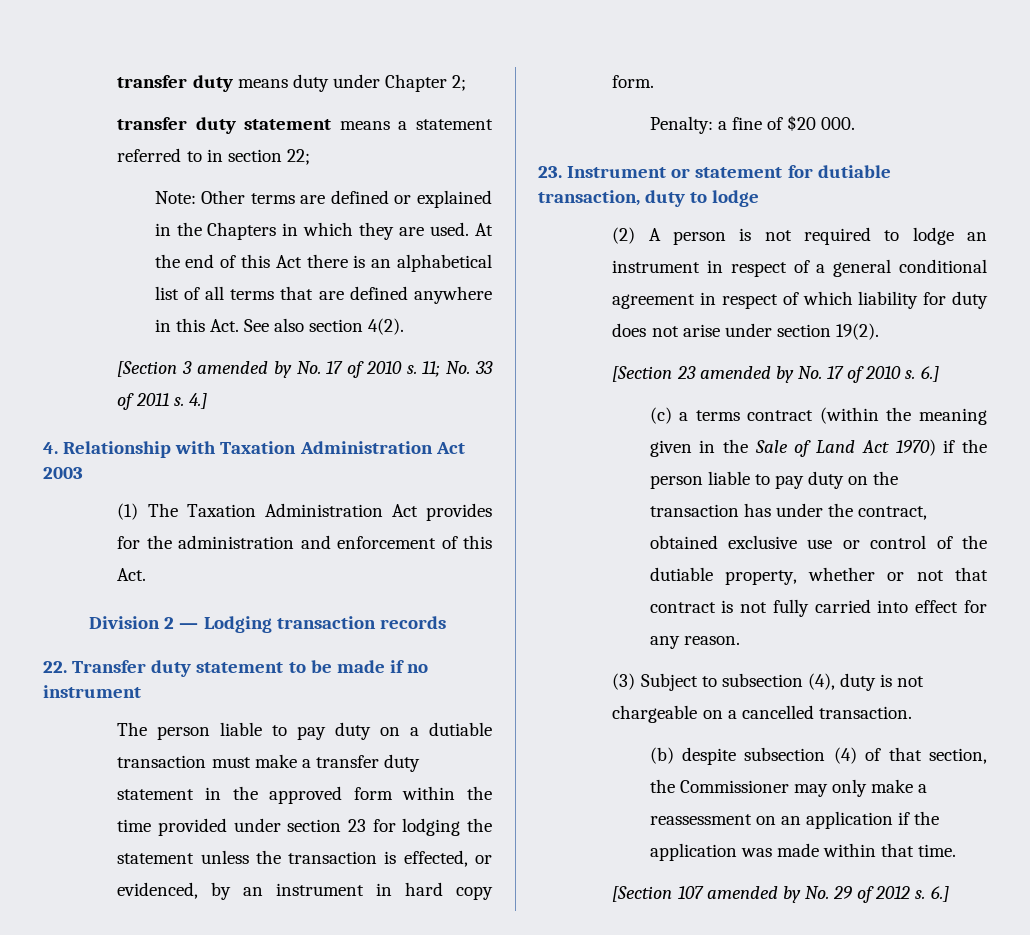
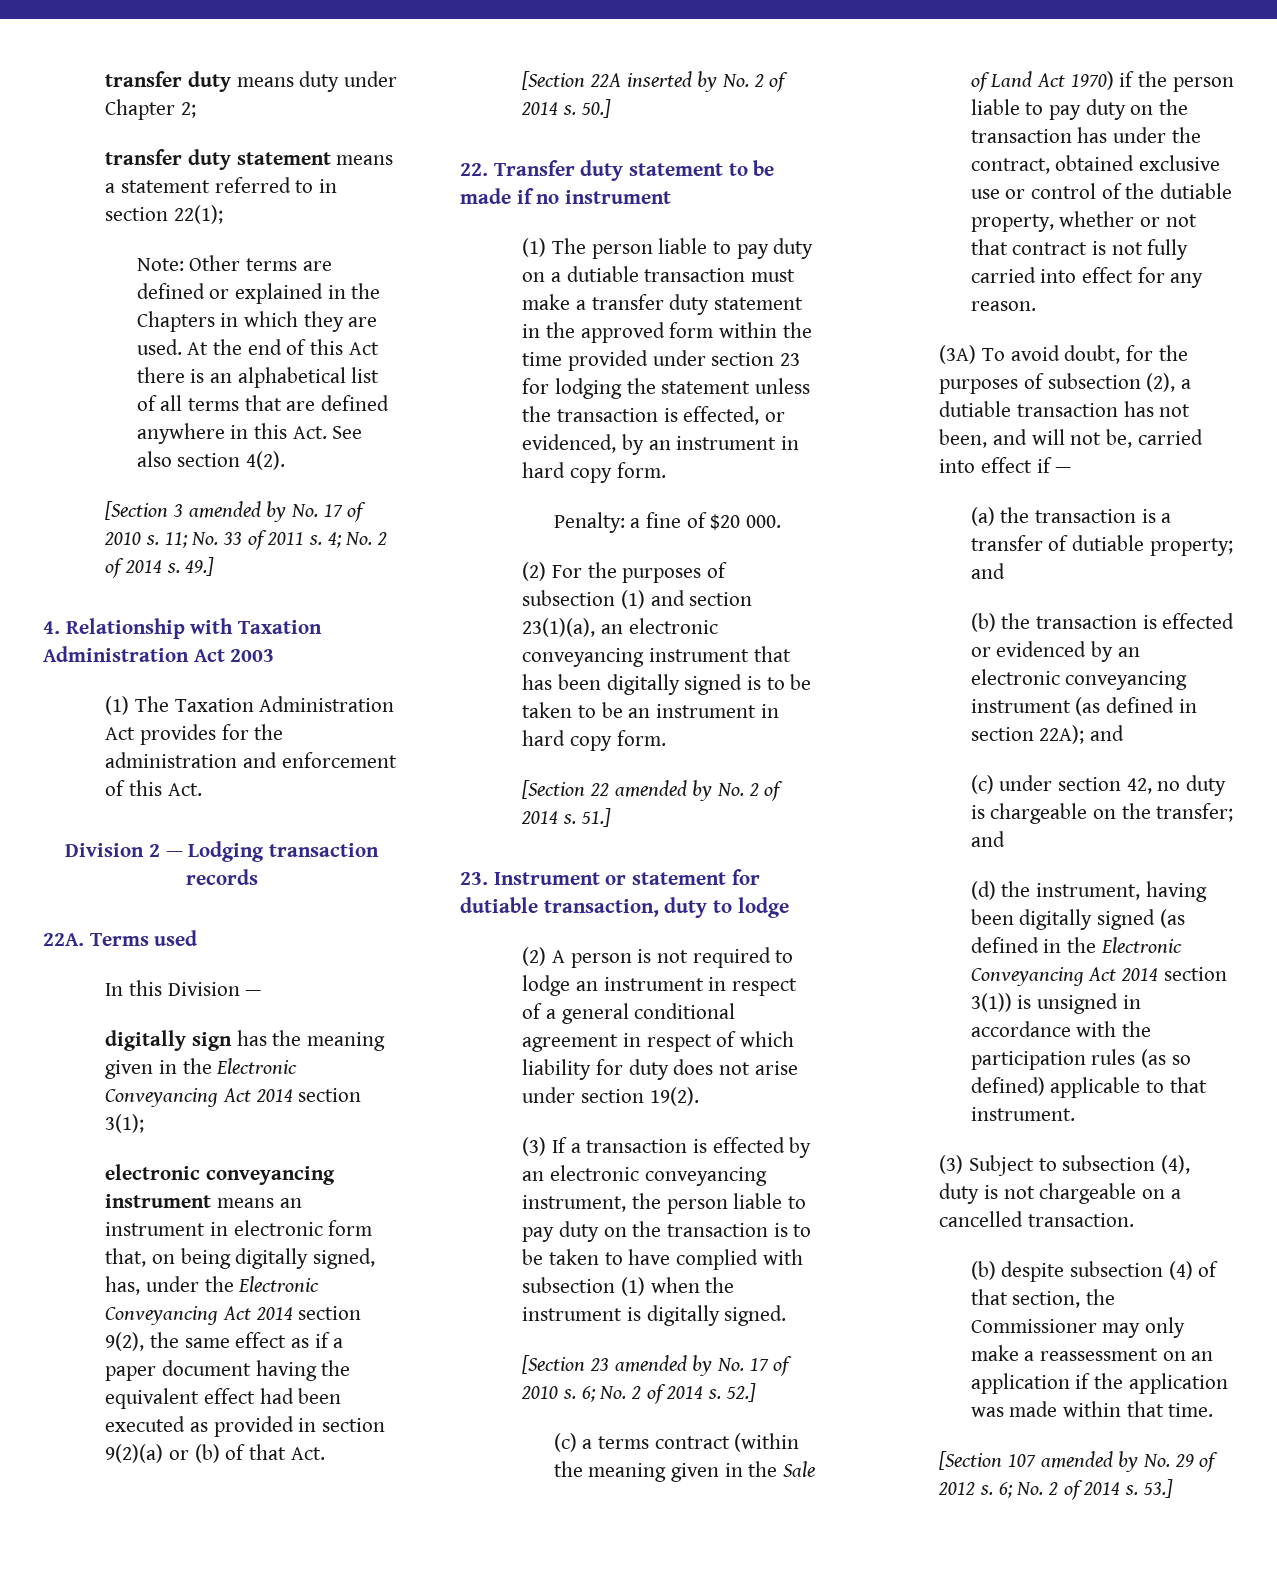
[286,149,310,165] 22; -> [174,205,224,224] 22(1);
[188,393,207,409] 4.] -> [327,532,388,548] [105,557,215,578] 4; No. 2 of 2014 s. 49.]
(446, 622) none -> [43,930,198,946] [105,980,262,996] [105,1030,386,1051] [105,1058,298,1079] [105,1088,362,1107] [105,1114,145,1133] [105,1164,336,1185] [105,1194,302,1208] [105,1220,373,1236] [105,1248,376,1269] [105,1276,320,1295] [105,1306,362,1325] [105,1332,344,1351] [105,1360,351,1381] [105,1388,342,1409] [105,1416,386,1437] [105,1444,325,1463] [522,71,789,92] [521,99,611,118] // 22A. Terms used // In this Division — // digitally sign has the meaning given in the Electronic Conveyancing Act 2014 section 3(1); // electronic conveyancing instrument means an instrument in electronic form that, on being digitally signed, has, under the Electronic Conveyancing Act 2014 section 9(2), the same effect as if a paper document having the equivalent effect had been executed as provided in section 9(2)(a) or (b) of that Act. // [Section 22A inserted by No. 2 of 2014 s. 50.]
(141, 691) none -> [522,238,547,257] (1)
(856, 123) none -> [522,562,728,583] [522,590,753,609] [522,618,718,637] [522,646,791,667] [522,674,812,695] [522,702,779,718] [522,730,666,751] [522,780,784,801] [521,808,611,827] // (2) For the purposes of subsection (1) and section 23(1)(a), an electronic conveyancing instrument that has been digitally signed is to be taken to be an instrument in hard copy form. // [Section 22 amended by No. 2 of 2014 s. 51.]
(880, 331) none -> [522,1137,812,1158] [522,1165,767,1186] [522,1193,807,1214] [522,1221,812,1242] [522,1249,803,1270] [522,1277,735,1296] [522,1305,787,1326] // (3) If a transaction is effected by an electronic conveyancing instrument, the person liable to pay duty on the transaction is to be taken to have complied with subsection (1) when the instrument is digitally signed.
[920,366,939,382] 6.] -> [581,1383,756,1404] 6; No. 2 of 2014 s. 52.]
(740, 640) none -> [939,345,1188,364] [939,373,1192,394] [939,401,1191,417] [939,429,1203,448] [939,457,1072,473] [970,507,1172,526] [970,535,1233,556] [970,563,1005,579] [970,613,1235,632] [970,641,1140,662] [970,669,1188,690] [970,697,1197,716] [970,725,1124,744] [970,775,1226,796] [970,803,1234,824] [970,831,1005,847] [970,881,1207,902] [970,909,1185,930] [970,937,1182,953] [970,967,1227,986] [970,993,1141,1014] [970,1021,1151,1037] [970,1049,1191,1070] [970,1077,1207,1098] [970,1107,1075,1121] // (3A) To avoid doubt, for the purposes of subsection (2), a dutiable transaction has not been, and will not be, carried into effect if — // (a) the transaction is a transfer of dutiable property; and // (b) the transaction is effected or evidenced by an electronic conveyancing instrument (as defined in section 22A); and // (c) under section 42, no duty is chargeable on the transfer; and // (d) the instrument, having been digitally signed (as defined in the Electronic Conveyancing Act 2014 section 3(1)) is unsigned in accordance with the participation rules (as so defined) applicable to that instrument.
[930,886,949,902] 6.] -> [998,1479,1173,1500] 6; No. 2 of 2014 s. 53.]

